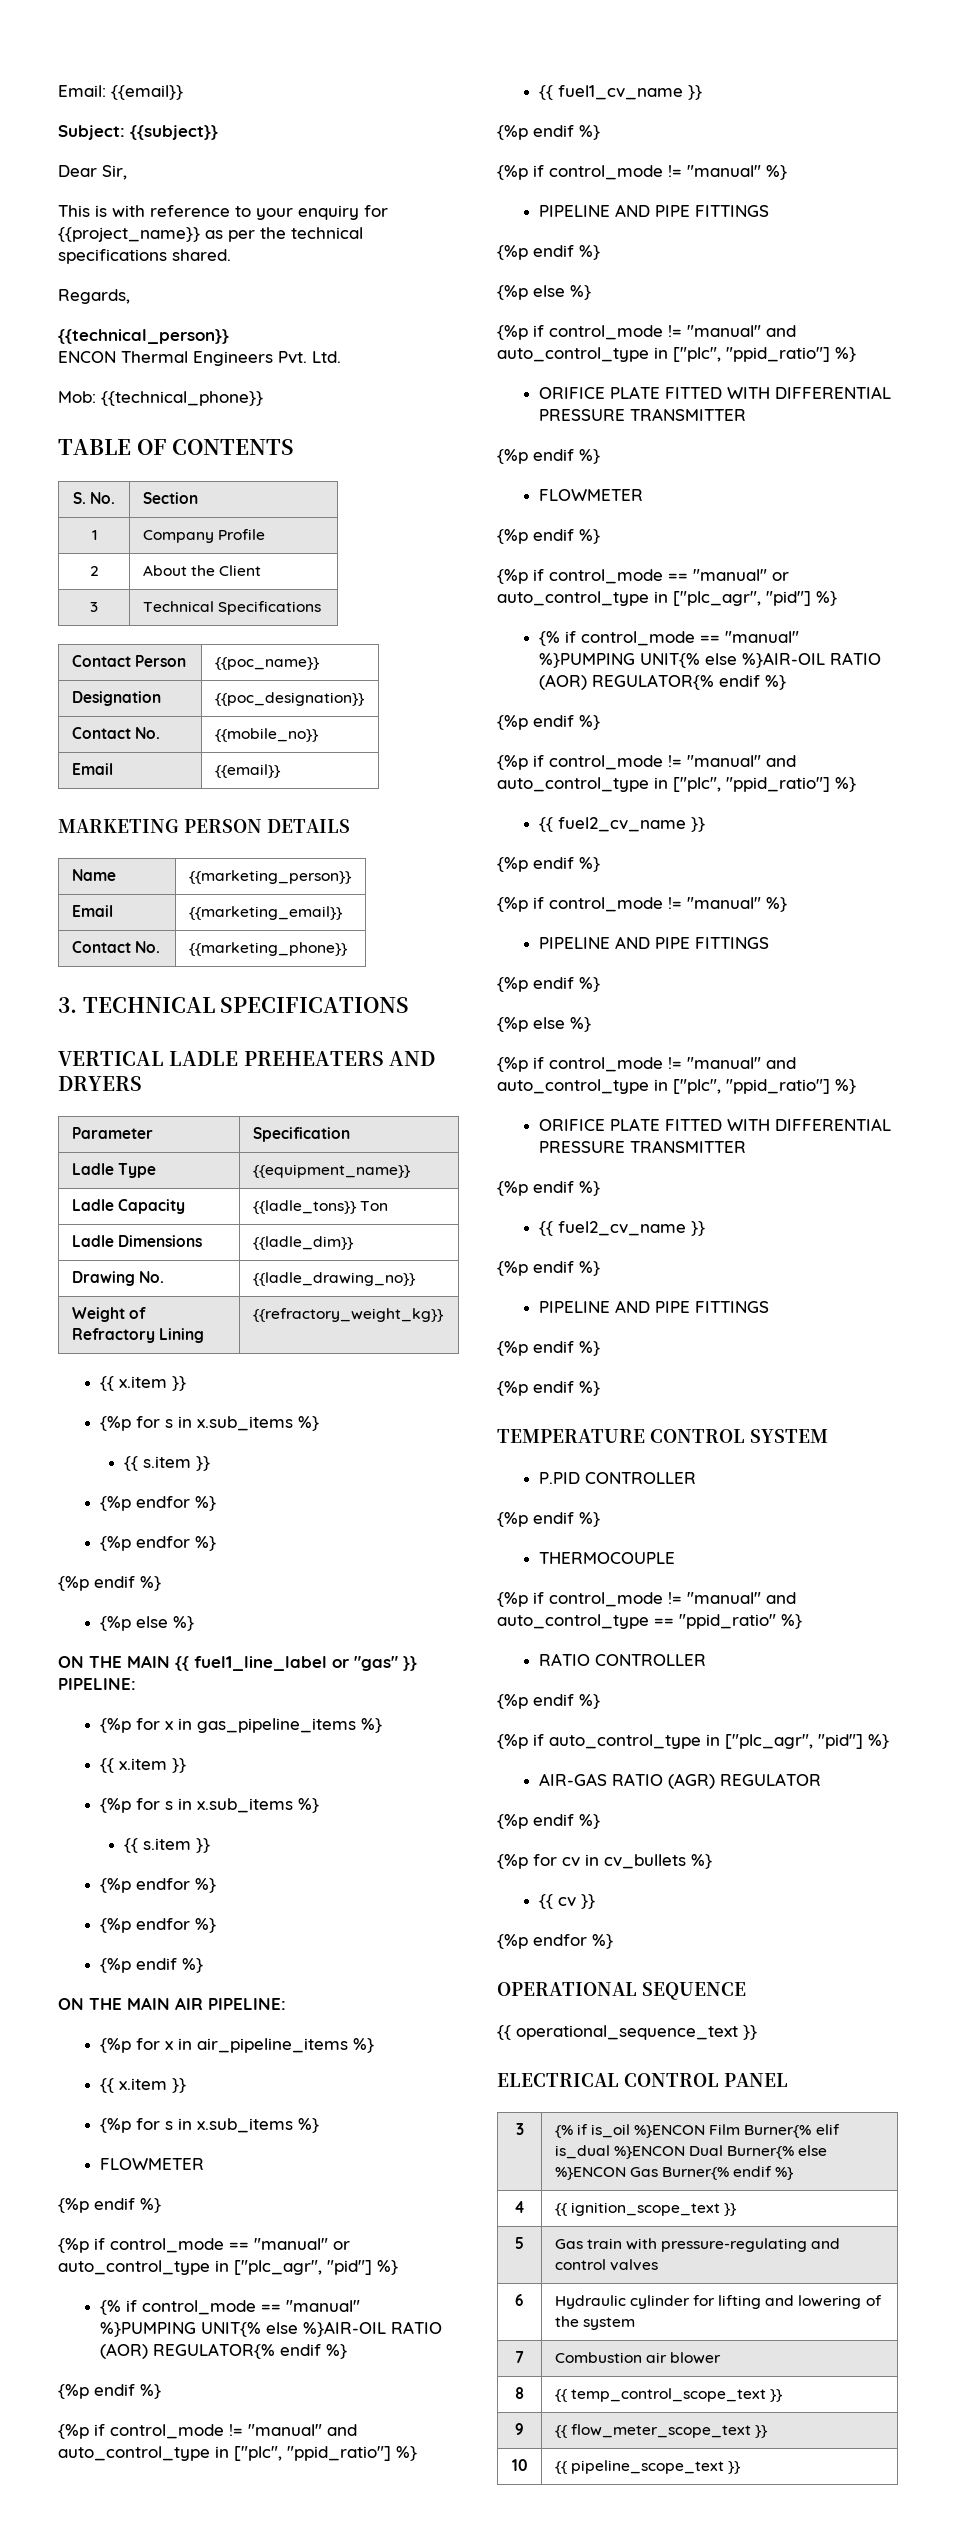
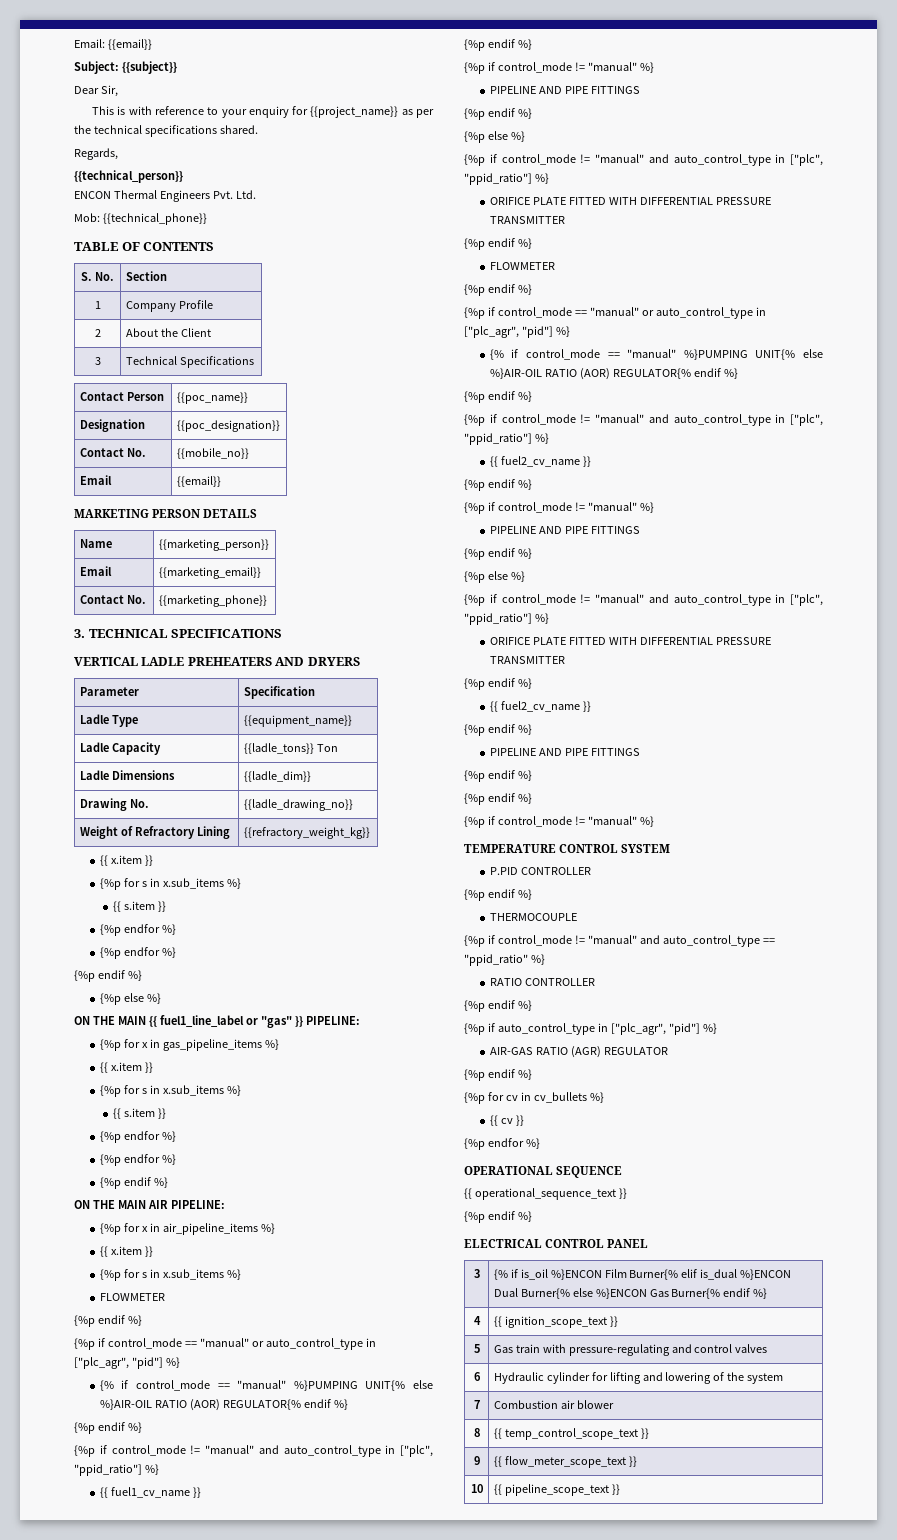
(600, 1388) none -> [464,816,654,828] // {%p if control_mode != "manual" %}
(757, 2032) none -> [464,1211,532,1223] // {%p endif %}

